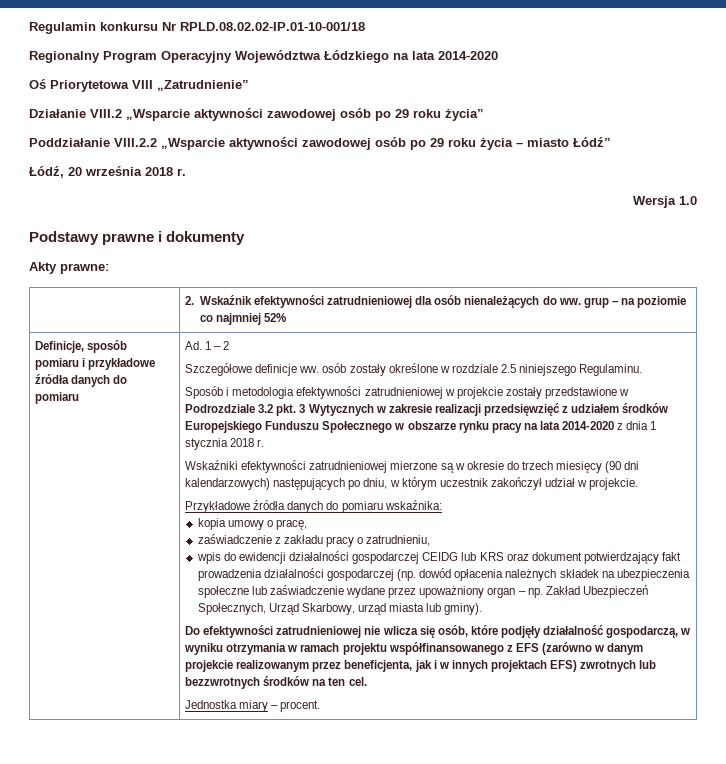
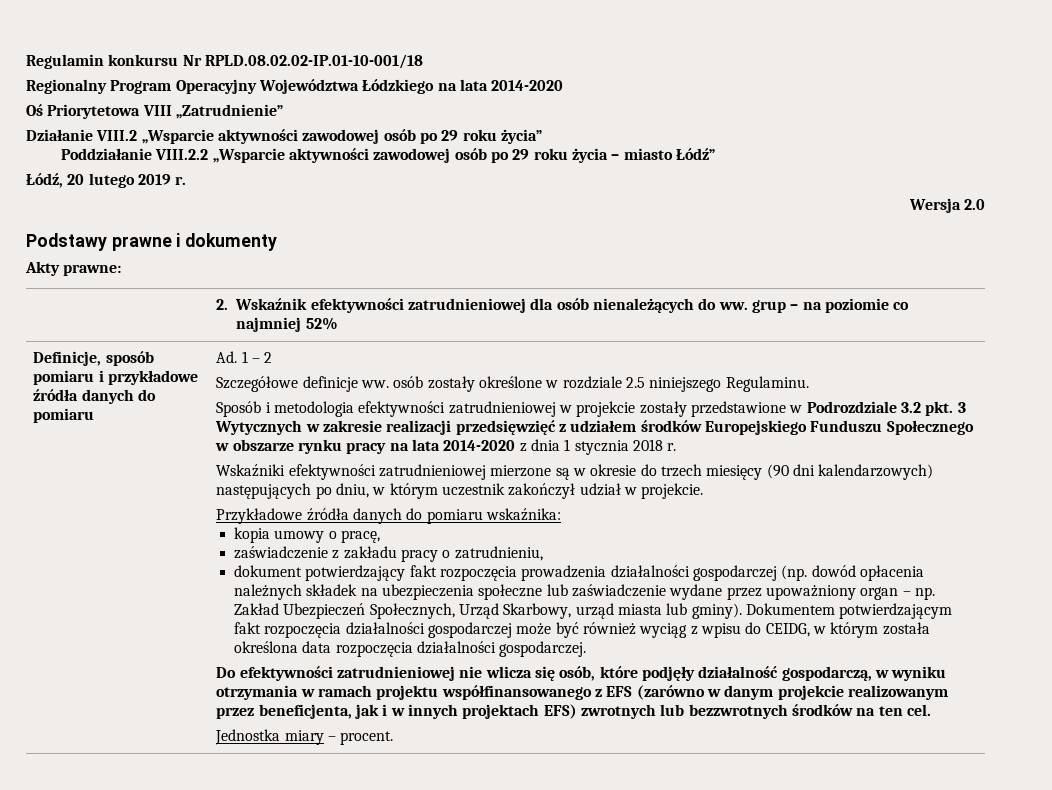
[85,166,173,176] września 2018 -> [88,173,171,188] lutego 2019
[679,196,697,205] 1.0 -> [964,199,986,210] 2.0
[196,551,529,564] wpis do ewidencji działalności gospodarczej CEIDG lub KRS oraz -> (543, 553) none
(681, 556) none -> [440,566,518,581] rozpoczęcia
(483, 609) none -> [745,603,953,619] [234,622,930,638] [234,641,587,657] Dokumentem potwierdzającym fakt rozpoczęcia działalności gospodarczej może być również wyciąg z wpisu do CEIDG, w którym została określona data rozpoczęcia działalności gospodarczej.

